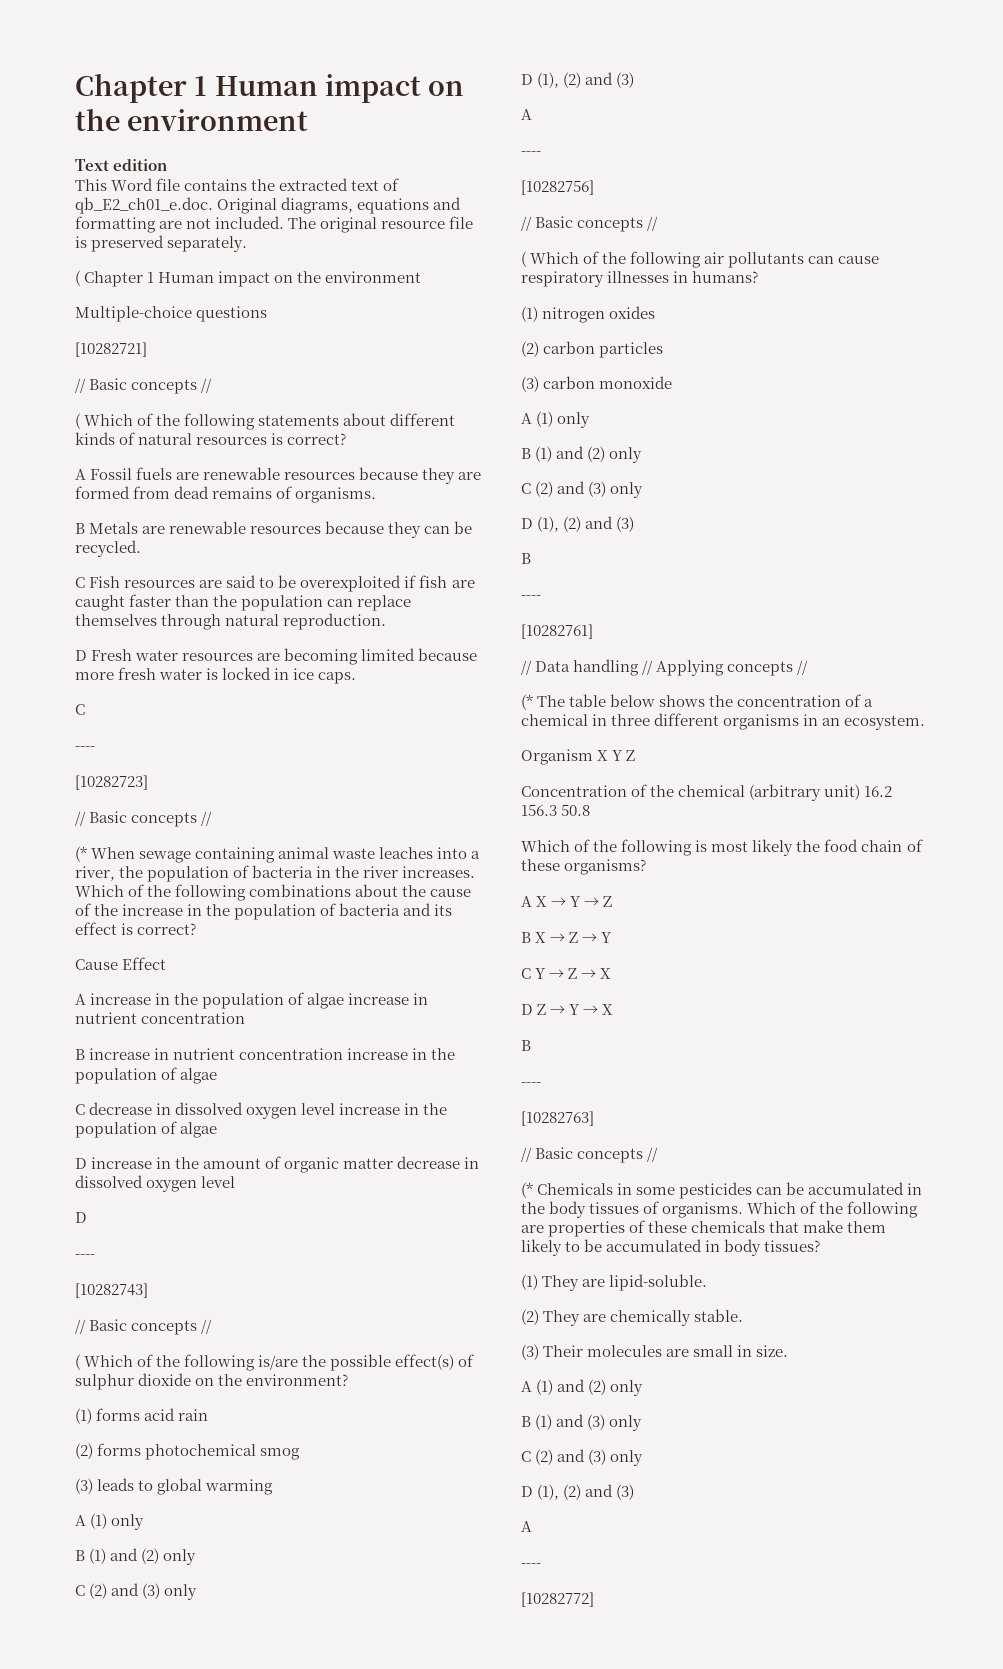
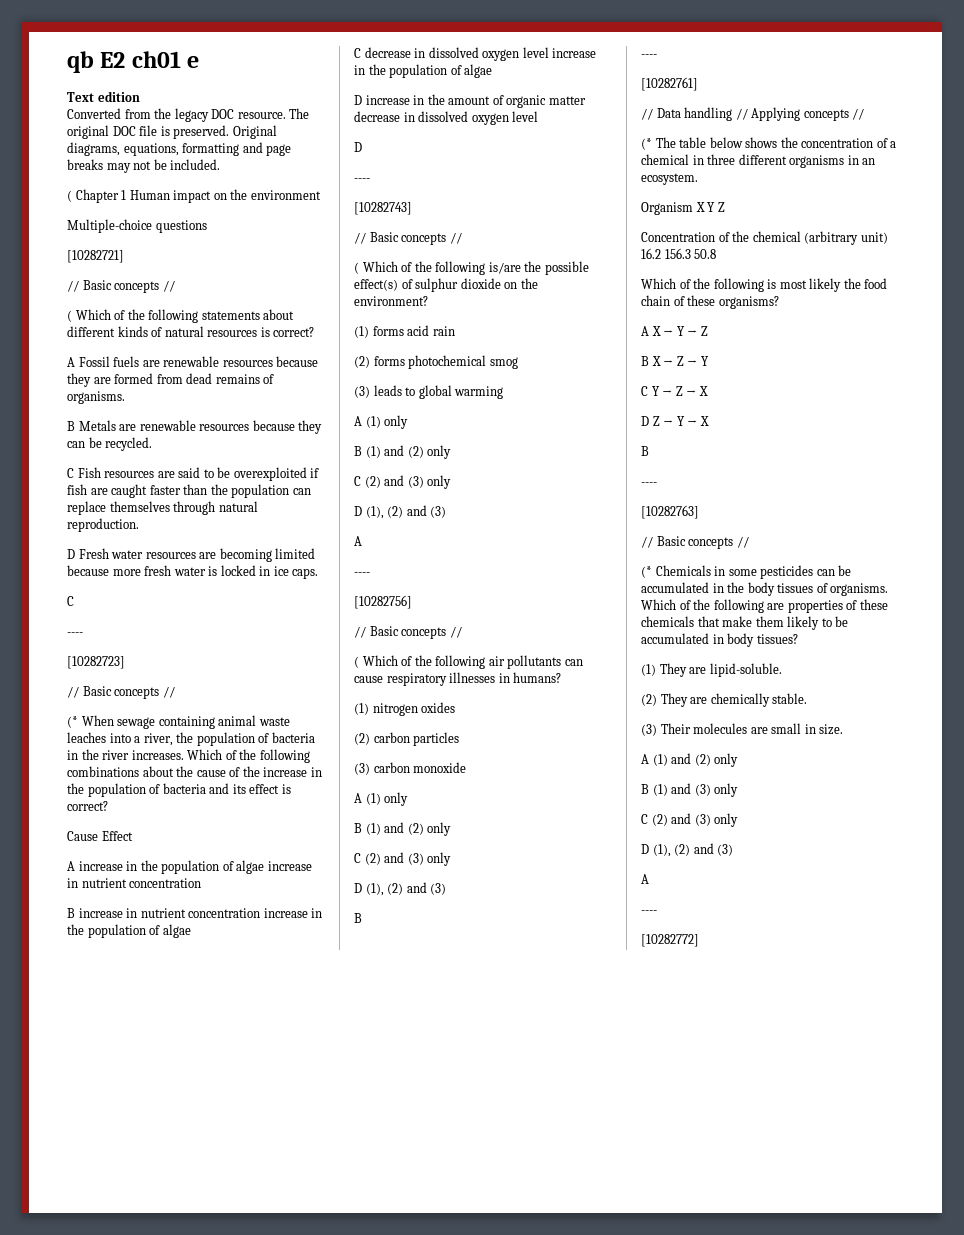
[75,73,465,103] [75,108,309,131] [75,159,168,171] [75,178,400,191] [75,197,462,214] [75,216,474,233] [75,235,248,252] Chapter 1 Human impact on the environment // Text edition // This Word file contains the extracted text of qb_E2_ch01_e.doc. Original diagrams, equations and formatting are not included. The original resource file is preserved separately. -> [67,51,200,73] [67,91,140,102] [67,108,310,122] [67,125,277,139] [67,142,292,156] [67,159,221,173] qb E2 ch01 e // Text edition // Converted from the legacy DOC resource. The original DOC file is preserved. Original diagrams, equations, formatting and page breaks may not be included.

